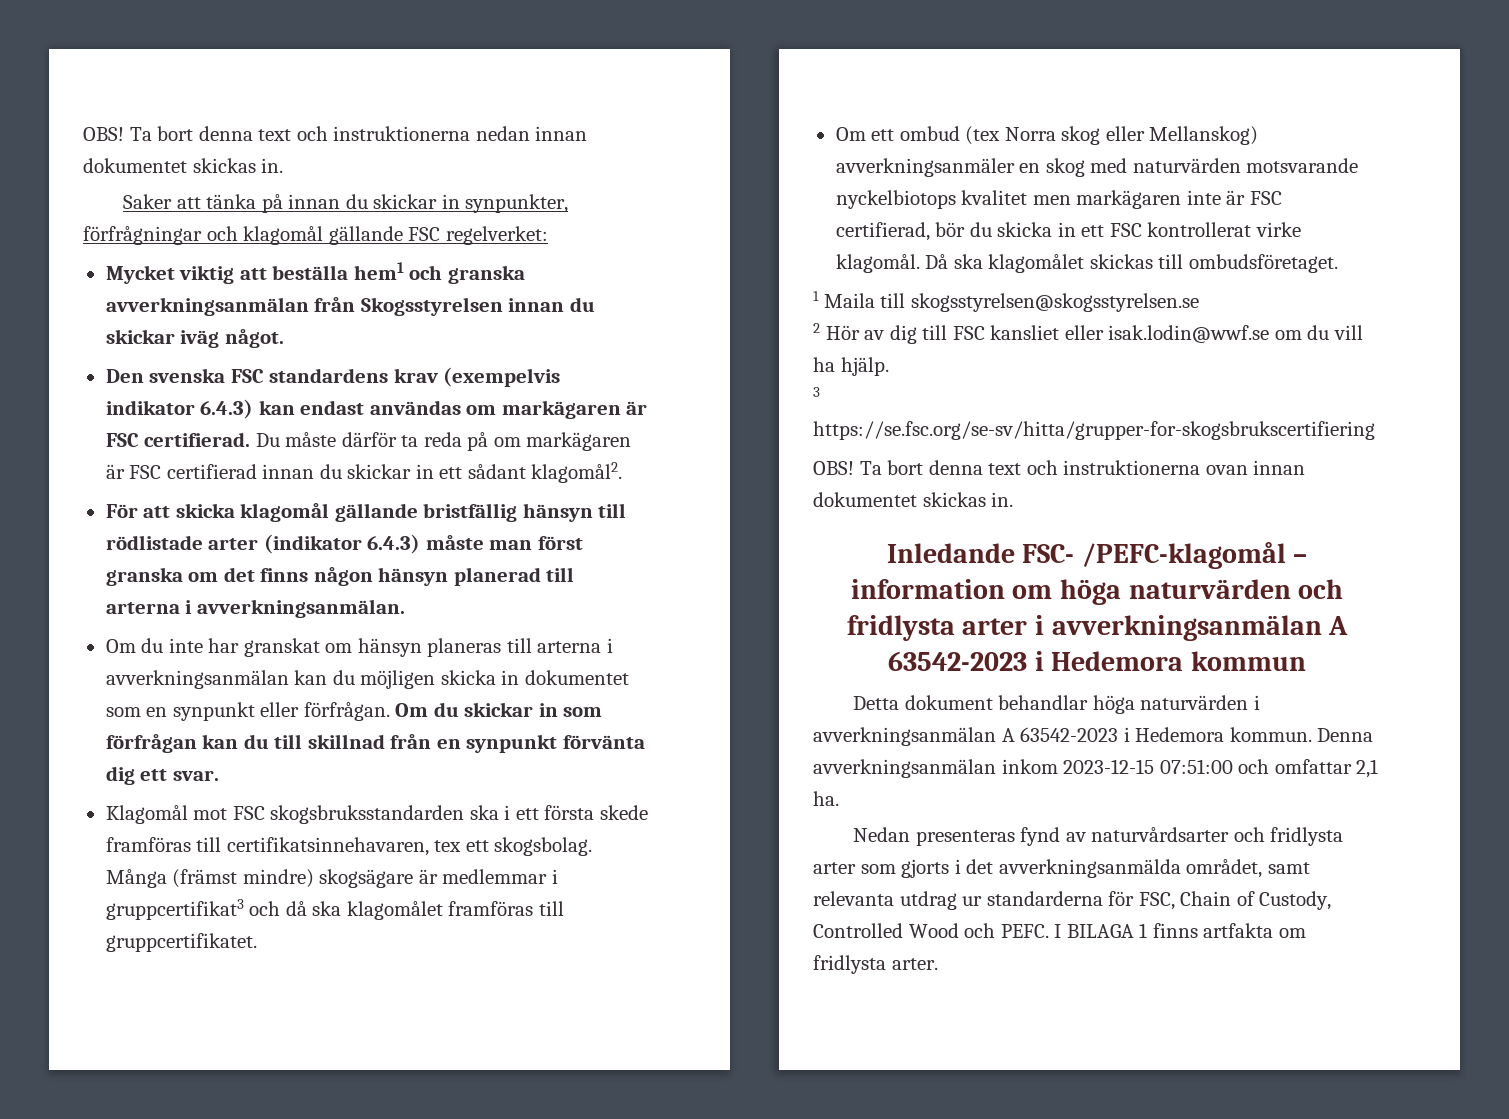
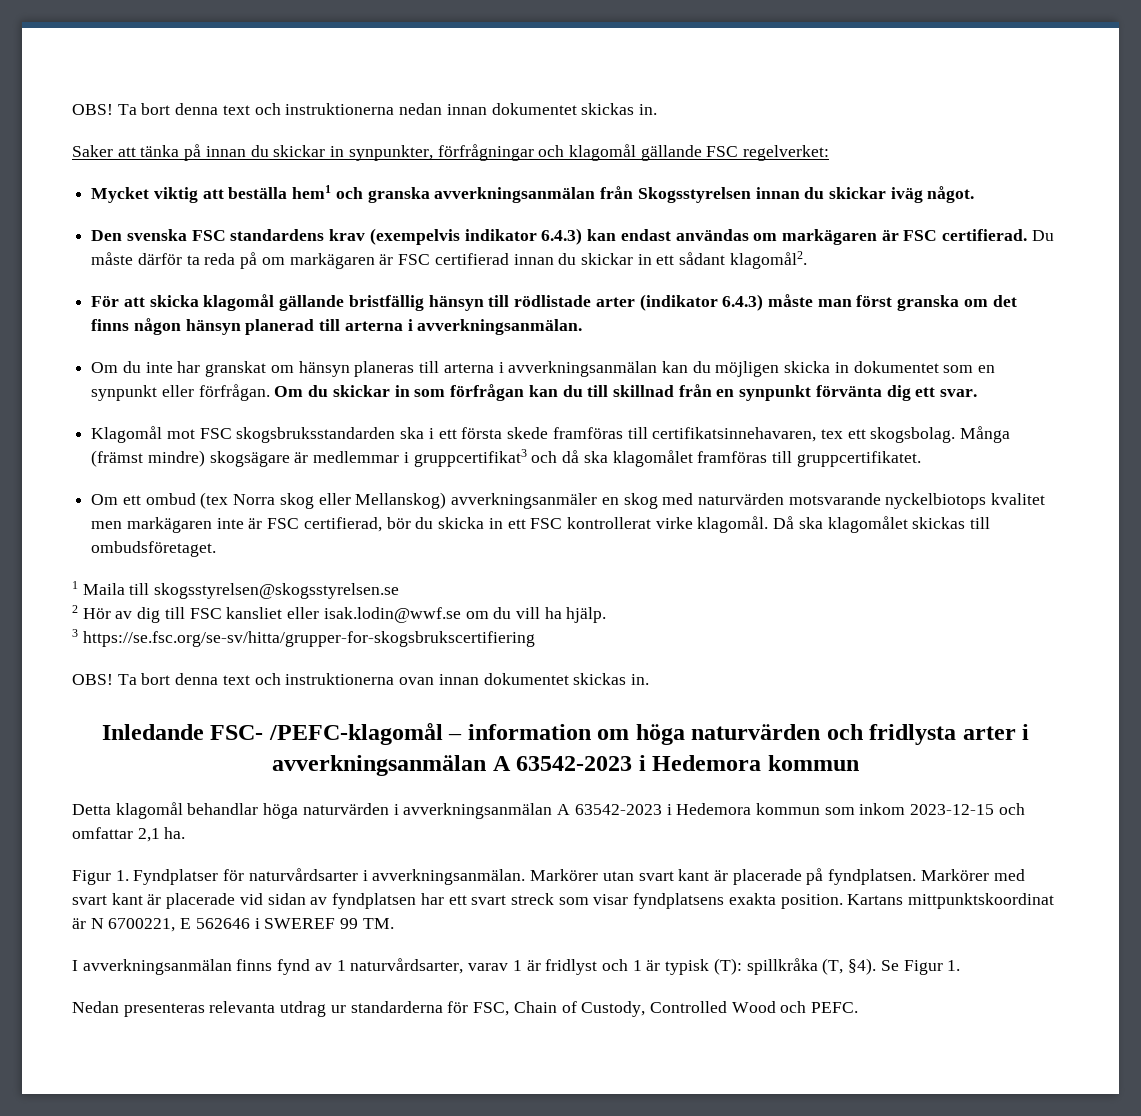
[904,695,993,710] dokument -> [115,802,183,819] klagomål
[1229,727,1374,742] [813,759,996,778] kommun. Denna avverkningsanmälan -> [755,803,855,815] kommun som
[1159,759,1233,774] 07:51:00 -> (995, 809) none
[853,827,1344,846] [813,859,1310,878] Nedan presenteras fynd av naturvårdsarter och fridlysta arter som gjorts i det avverkningsanmälda området, samt -> [72,868,1025,885] [72,893,1055,909] [72,918,394,932] [72,958,961,975] [72,1001,205,1017] Figur 1. Fyndplatser för naturvårdsarter i avverkningsanmälan. Markörer utan svart kant är placerade på fyndplatsen. Markörer med svart kant är placerade vid sidan av fyndplatsen har ett svart streck som visar fyndplatsens exakta position. Kartans mittpunktskoordinat är N 6700221, E 562646 i SWEREF 99 TM. // I avverkningsanmälan finns fynd av 1 naturvårdsarter, varav 1 är fridlyst och 1 är typisk (T): spillkråka (T, §4). Se Figur 1. // Nedan presenteras
[1054,923,1306,938] [813,955,938,974] I BILAGA 1 finns artfakta om fridlysta arter. -> (859, 1007) none

